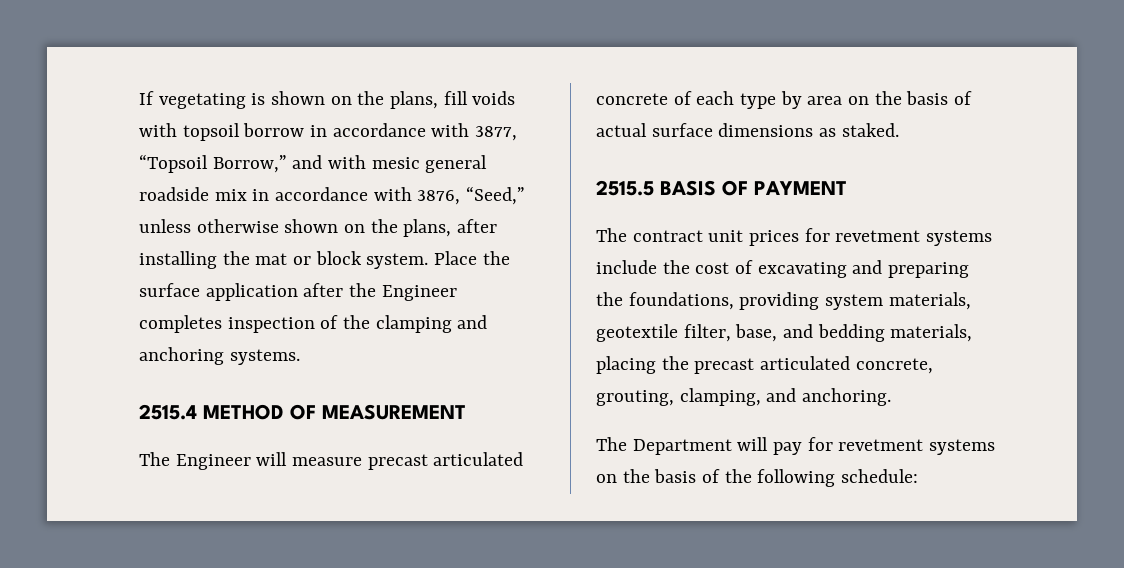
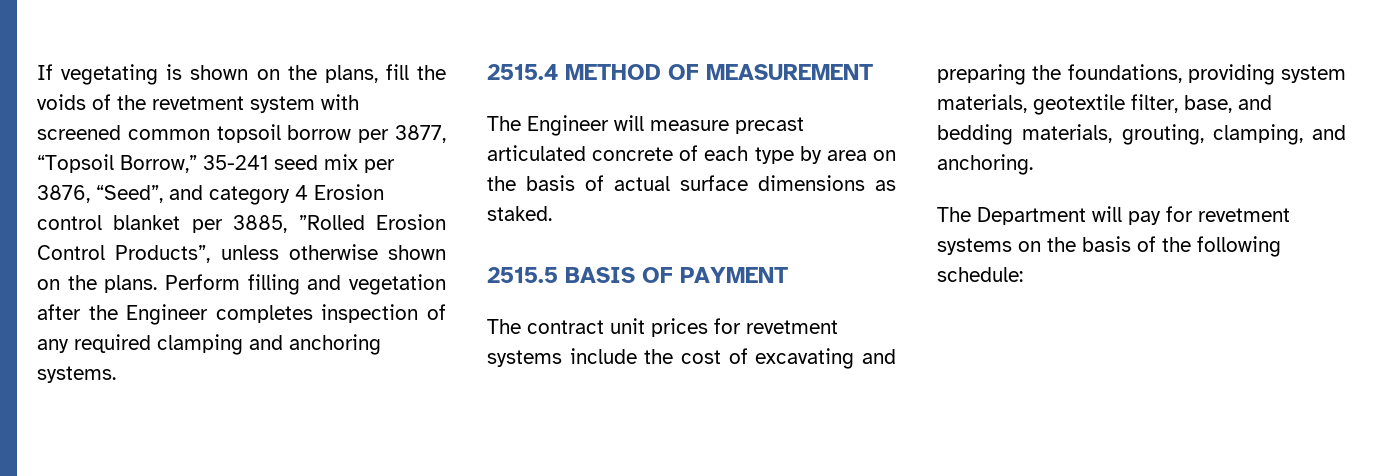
[472,91,516,105] [139,123,518,141] [139,154,488,173] [139,186,526,205] voids with topsoil borrow in accordance with 3877, “Topsoil Borrow,” and with mesic general roadside mix in accordance with 3876, “Seed,” -> [417,65,446,80] [37,94,359,113] [37,124,447,143] [37,154,395,173] [37,184,384,205] [37,214,446,233] [37,245,211,263] the voids of the revetment system with screened common topsoil borrow per 3877, “Topsoil Borrow,” 35-241 seed mix per 3876, “Seed”, and category 4 Erosion control blanket per 3885, ”Rolled Erosion Control Products”,
[403,219,498,237] [139,251,510,269] [139,283,298,301] plans, after installing the mat or block system. Place the surface application -> [104,274,446,295] plans. Perform filling and vegetation
[343,315,371,329] the -> [37,334,151,353] any required
[596,356,933,374] placing the precast articulated concrete, -> (1113, 133) none

